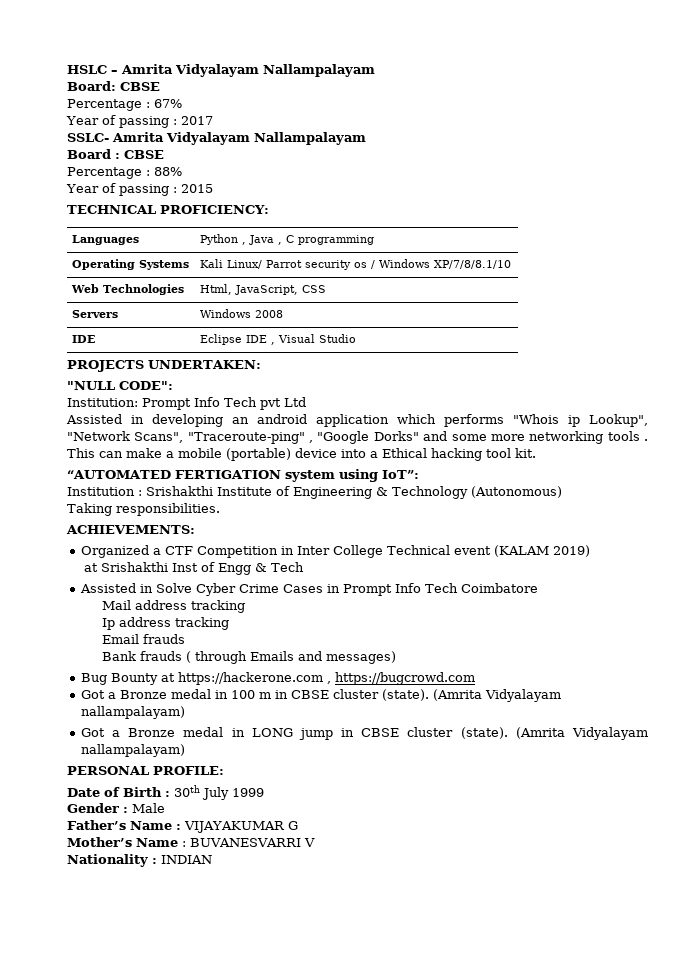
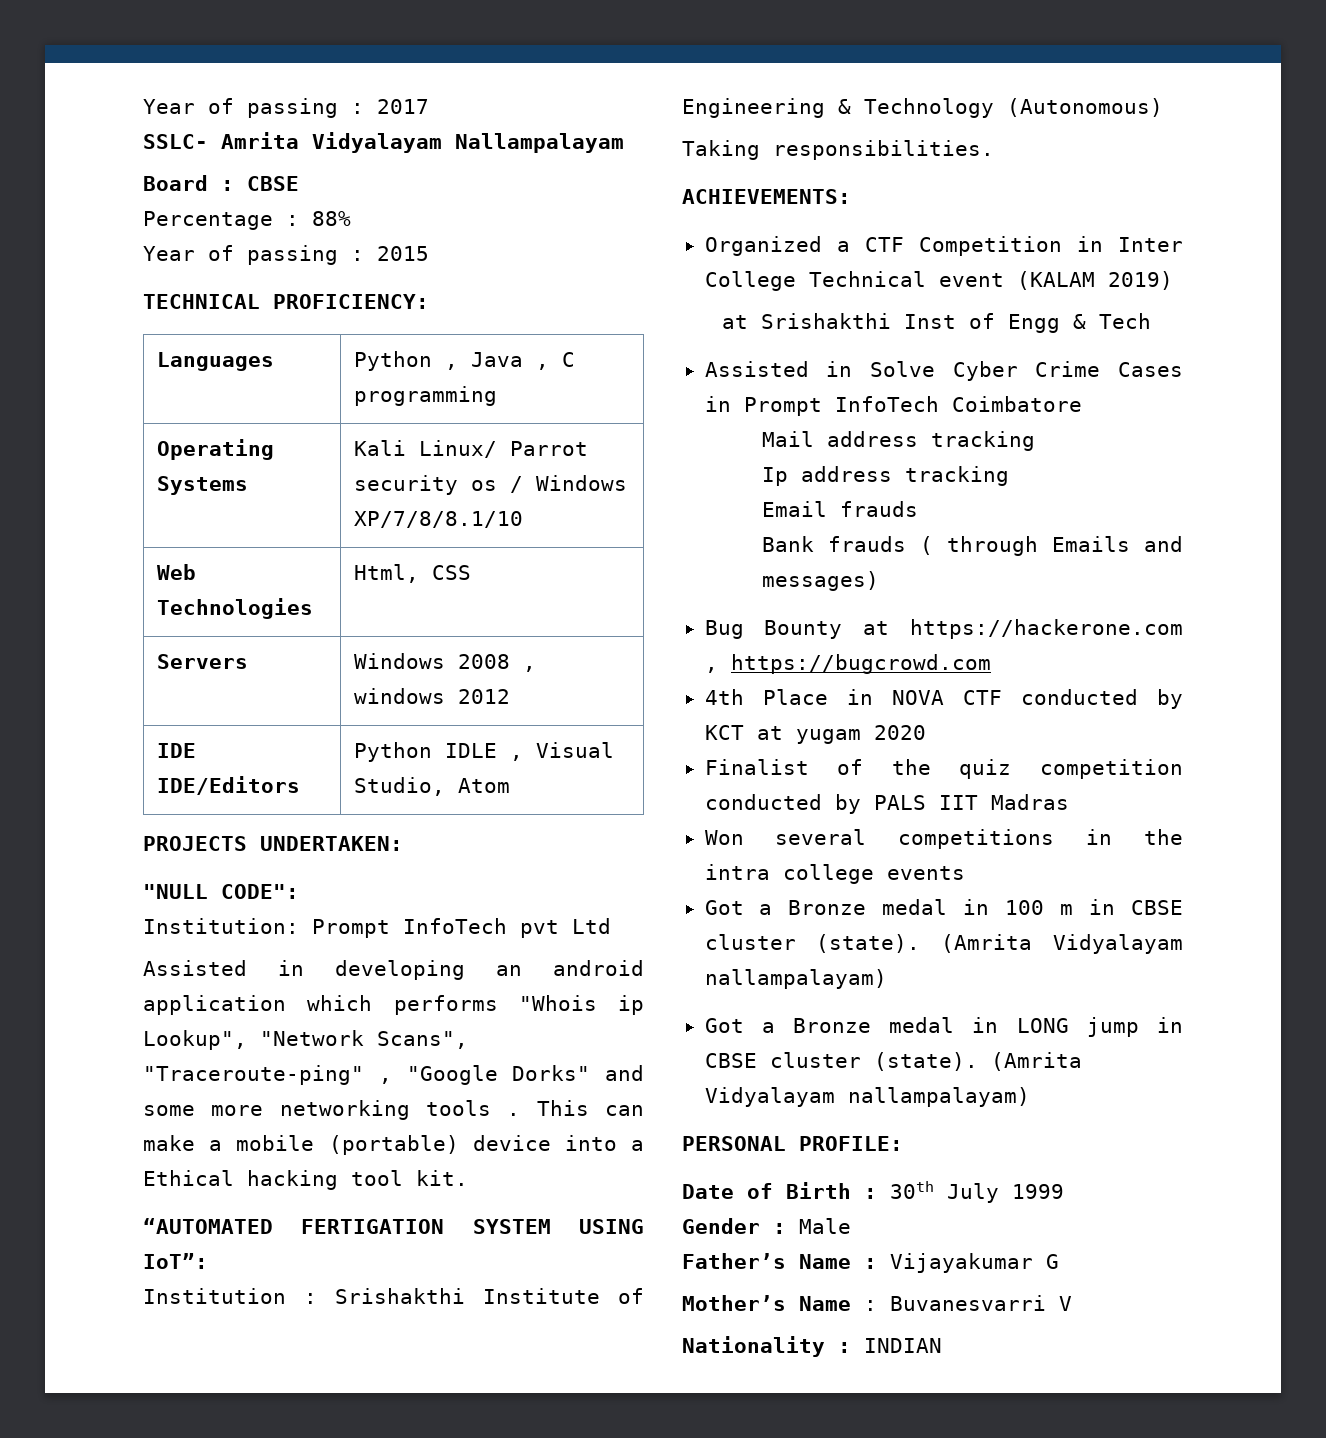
[67,64,375,77] [67,81,160,91] [67,99,182,111] HSLC – Amrita Vidyalayam Nallampalayam // Board: CBSE // Percentage : 67% // -> (143, 106) none
[235,285,299,295] JavaScript, -> (420, 573) none
[72,335,96,343] [200,334,357,345] // IDE | Eclipse IDE , Visual Studio -> [523,666,537,672] [354,688,511,704] [157,743,197,758] [157,776,301,795] [354,742,615,762] [354,777,511,796] , windows 2012 // IDE IDE/Editors | Python IDLE , Visual Studio, Atom
[194,397,257,407] Info Tech -> [403,918,507,934] InfoTech
[284,469,378,482] system using -> [472,1219,644,1234] SYSTEM USING
[394,583,458,593] Info Tech -> [834,396,939,412] InfoTech
(475, 678) none -> [704,689,1183,709] [704,725,926,744] [704,759,1183,779] [704,794,1069,814] [704,829,1183,849] [704,864,965,884] // 4th Place in NOVA CTF conducted by KCT at yugam 2020 // Finalist of the quiz competition conducted by PALS IIT Madras // Won several competitions in the intra college events
[184,821,285,833] VIJAYAKUMAR -> [890,1253,1033,1273] Vijayakumar
[190,838,301,847] BUVANESVARRI -> [890,1295,1046,1311] Buvanesvarri

